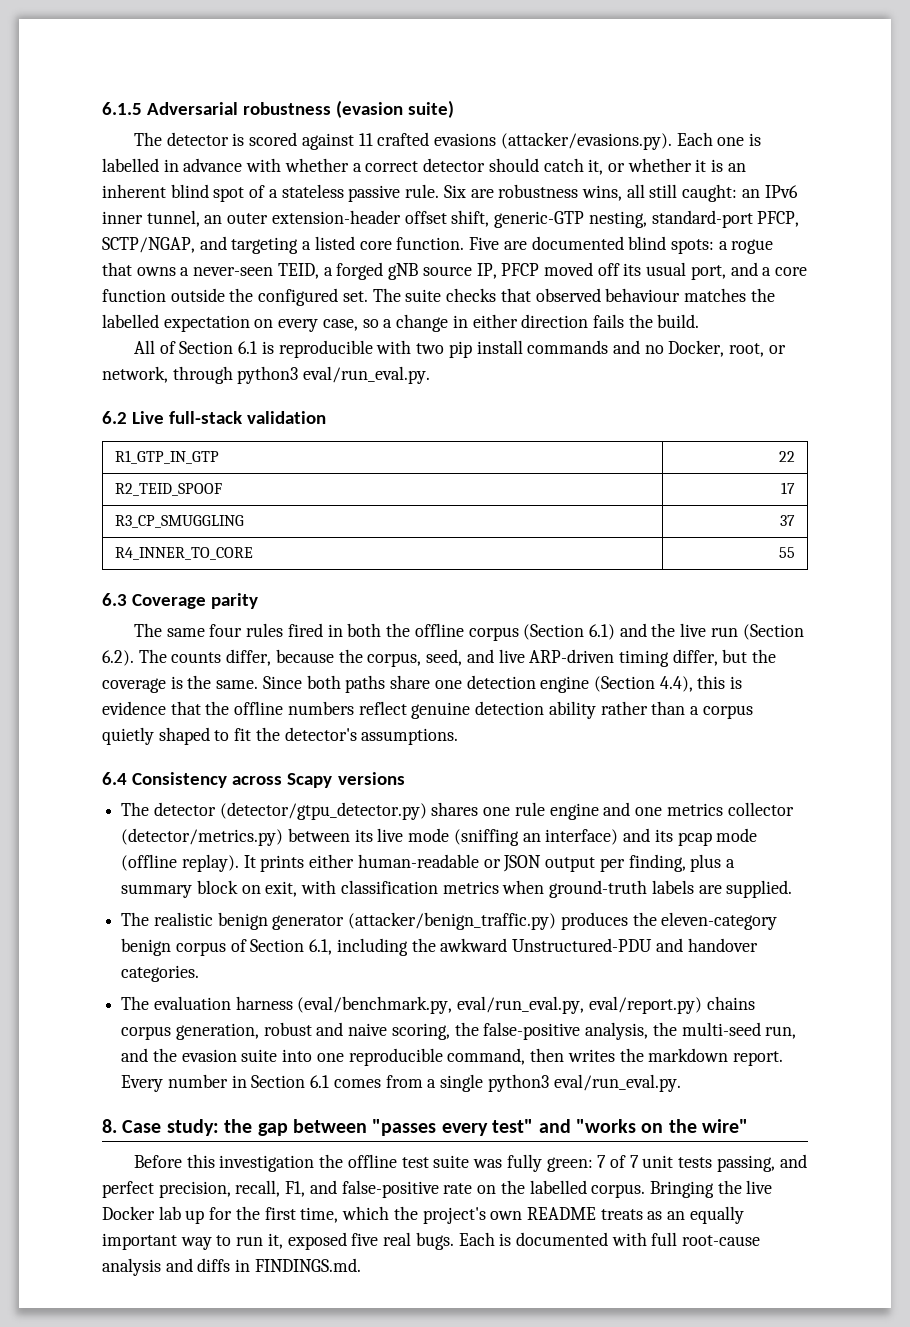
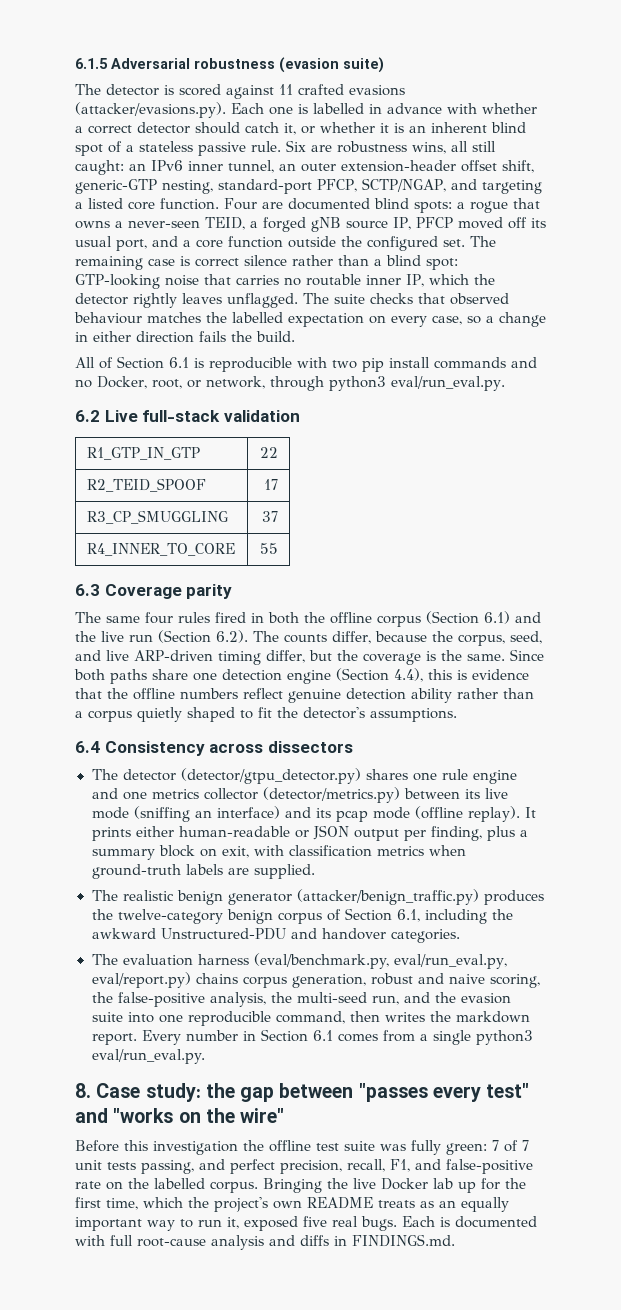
[469,237,500,250] Five -> [224,198,257,210] Four
(401, 295) none -> [75,255,458,270] [75,274,495,289] [75,293,329,308] remaining case is correct silence rather than a blind spot: GTP-looking noise that carries no routable inner IP, which the detector rightly leaves unflagged. The
[287,772,405,788] Scapy versions -> [267,741,353,753] dissectors
[661,912,778,930] eleven-category -> [117,909,223,924] twelve-category

